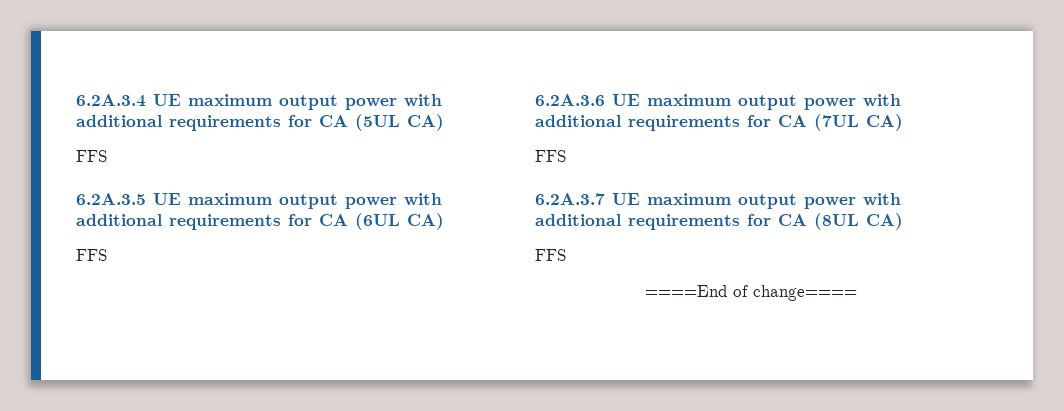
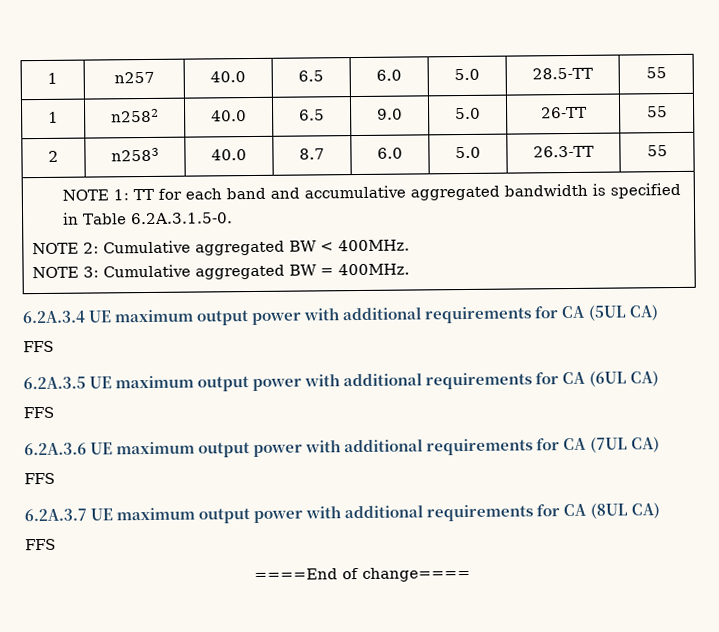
(76, 100) none -> [47,72,58,84] [113,71,155,84] [210,71,246,83] [298,70,324,82] [376,69,402,81] [454,68,480,81] [532,67,593,80] [645,67,667,79] [48,111,59,123] [111,108,159,123] [211,110,247,122] [299,109,325,121] [377,108,403,120] [455,107,481,120] [540,106,587,119] [646,106,668,118] [48,150,59,162] [111,147,159,162] [211,149,247,161] [299,148,325,160] [377,147,403,159] [455,146,481,159] [533,145,594,158] [646,145,668,157] [61,182,681,201] [62,212,233,225] [32,239,411,256] [32,263,411,280] 1 | n257 | 40.0 | 6.5 | 6.0 | 5.0 | 28.5-TT | 55 // 1 | n2582 | 40.0 | 6.5 | 9.0 | 5.0 | 26-TT | 55 // 2 | n2583 | 40.0 | 8.7 | 6.0 | 5.0 | 26.3-TT | 55 // NOTE 1: TT for each band and accumulative aggregated bandwidth is specified in Table 6.2A.3.1.5-0. // NOTE 2: Cumulative aggregated BW < 400MHz. // NOTE 3: Cumulative aggregated BW = 400MHz. //

